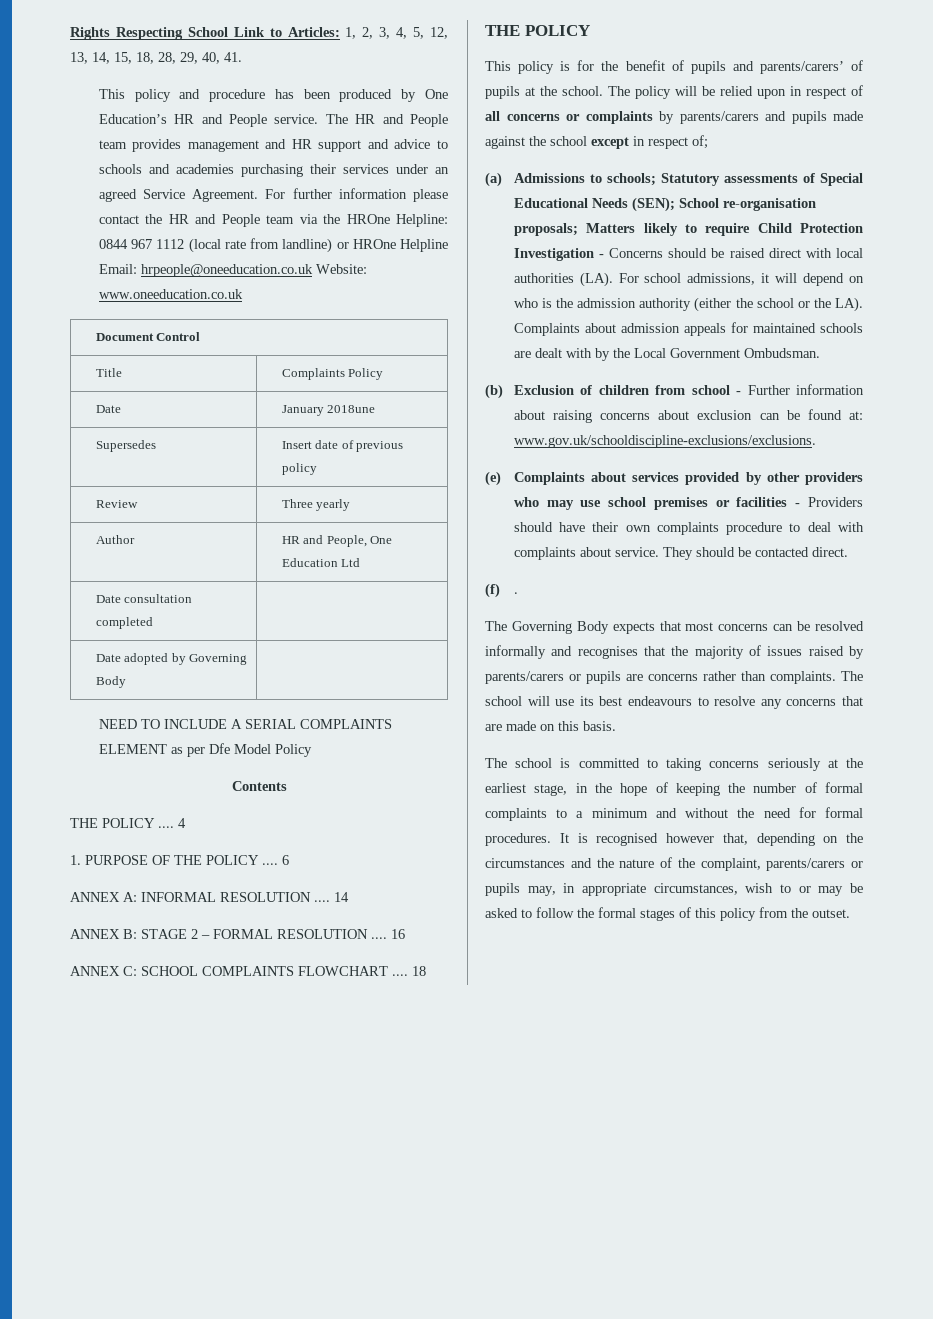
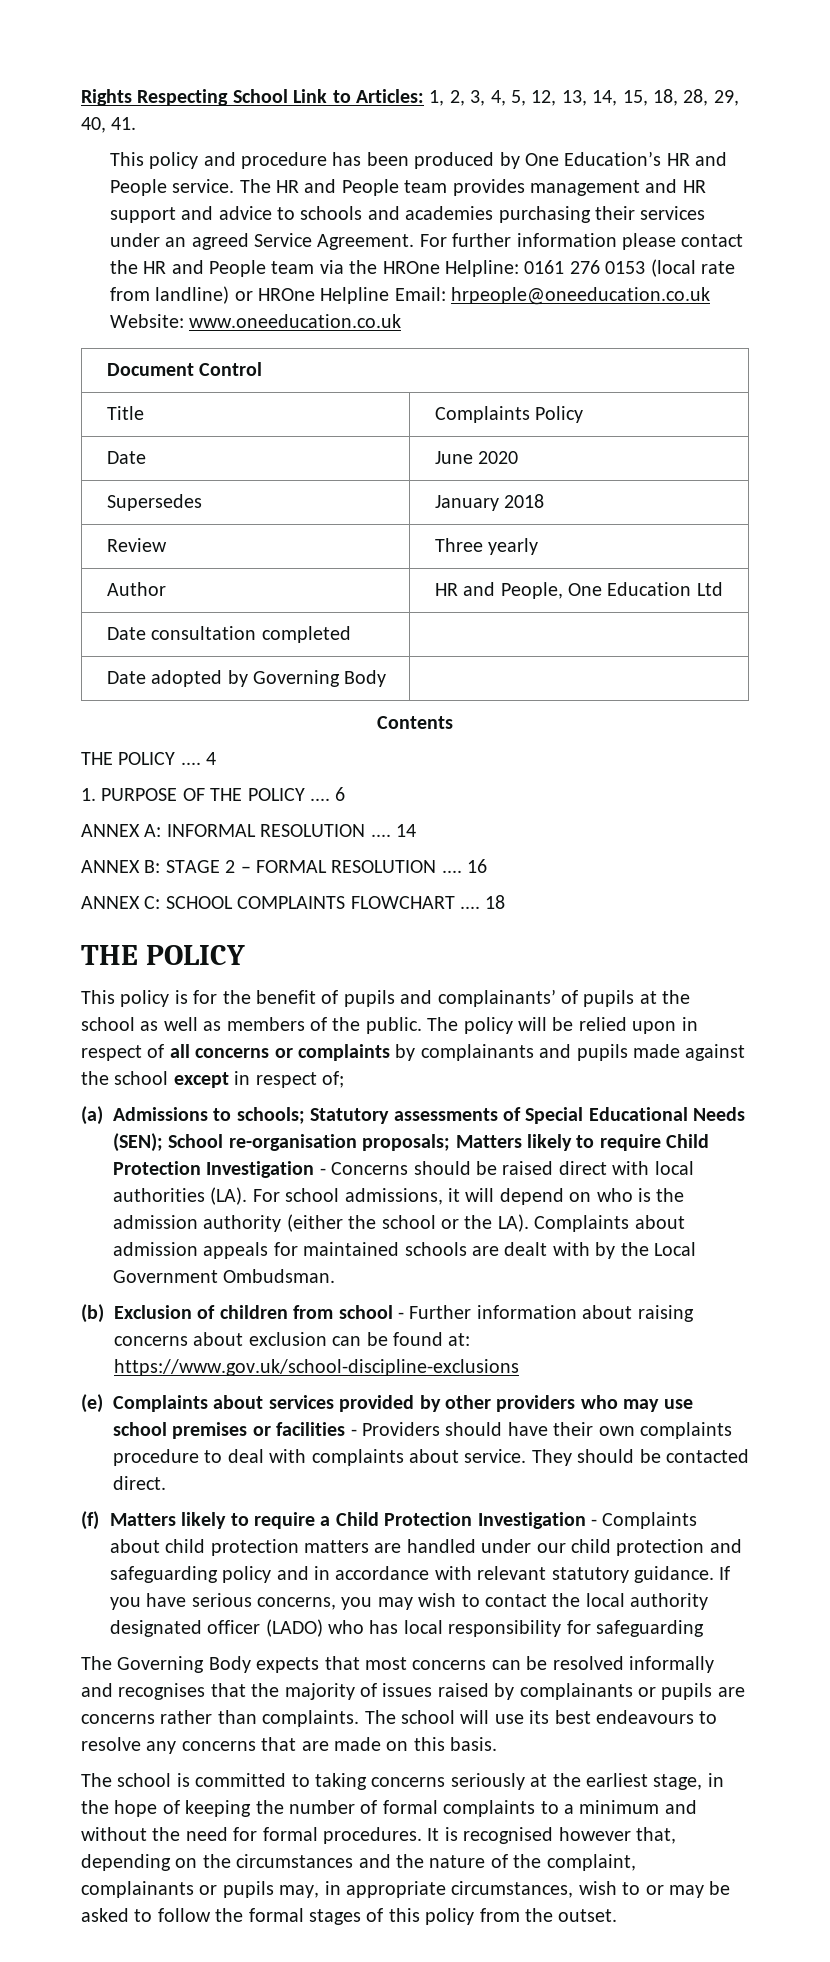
[98,239,185,249] 0844 967 1112 -> [524,260,646,274] 0161 276 0153
[281,405,376,416] January 2018une -> [434,451,519,464] June 2020
[281,440,404,452] [281,463,317,475] Insert date of previous policy -> [434,494,545,511] January 2018
[98,719,392,729] [98,743,312,757] // NEED TO INCLUDE A SERIAL COMPLAINTS ELEMENT as per Dfe Model Policy -> (387, 678) none
[759,61,844,74] parents/carers’ -> [437,989,556,1007] complainants’
[562,86,603,96] school. -> [81,1017,422,1034] school as well as members of the public.
[679,111,759,124] parents/carers -> [420,1044,534,1061] complainants
[513,435,816,448] www.gov.uk/schooldiscipline-exclusions/exclusions. -> [114,1359,519,1376] https://www.gov.uk/school-discipline-exclusions
[513,592,518,594] . -> [109,1512,698,1529] [109,1539,742,1556] [109,1566,731,1583] [109,1593,709,1610] [109,1619,704,1637] Matters likely to require a Child Protection Investigation - Complaints about child protection matters are handled under our child protection and safeguarding policy and in accordance with relevant statutory guidance. If you have serious concerns, you may wish to contact the local authority designated officer (LADO) who has local responsibility for safeguarding
[485,671,564,684] parents/carers -> [519,1683,633,1700] complainants
[766,858,846,871] parents/carers -> [81,1881,194,1898] complainants

